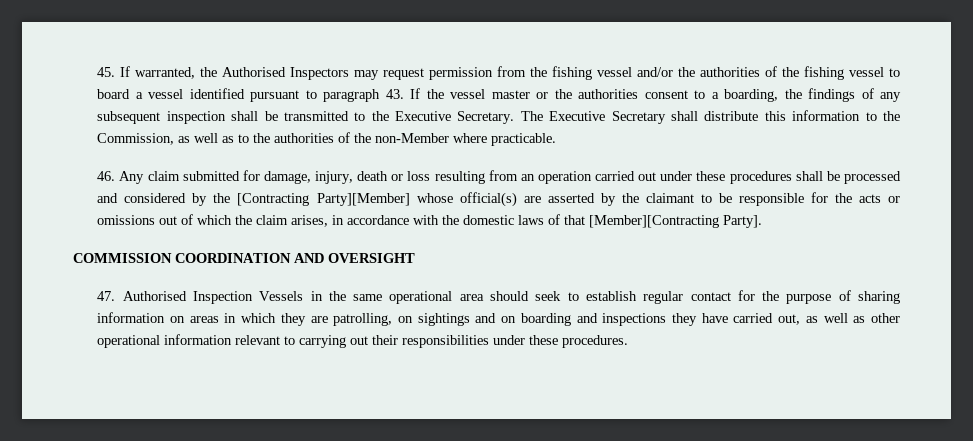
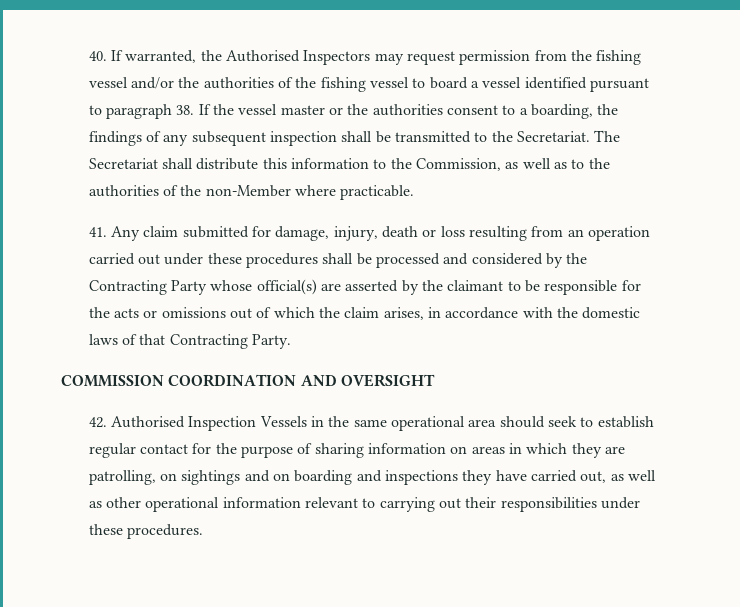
[97,67,116,77] 45. -> [88,51,107,61] 40.
[385,89,404,99] 43. -> [176,105,195,115] 38.
[395,111,666,124] Executive Secretary. The Executive Secretary -> [516,130,621,142] [88,158,158,169] Secretariat. The Secretariat
[97,171,116,181] 46. -> [88,227,107,237] 41.
[237,193,410,206] [Contracting Party][Member] -> [88,280,208,295] Contracting Party
[589,215,763,228] [Member][Contracting Party]. -> [169,334,292,349] Contracting Party.
[97,291,116,301] 47. -> [88,417,107,428] 42.

